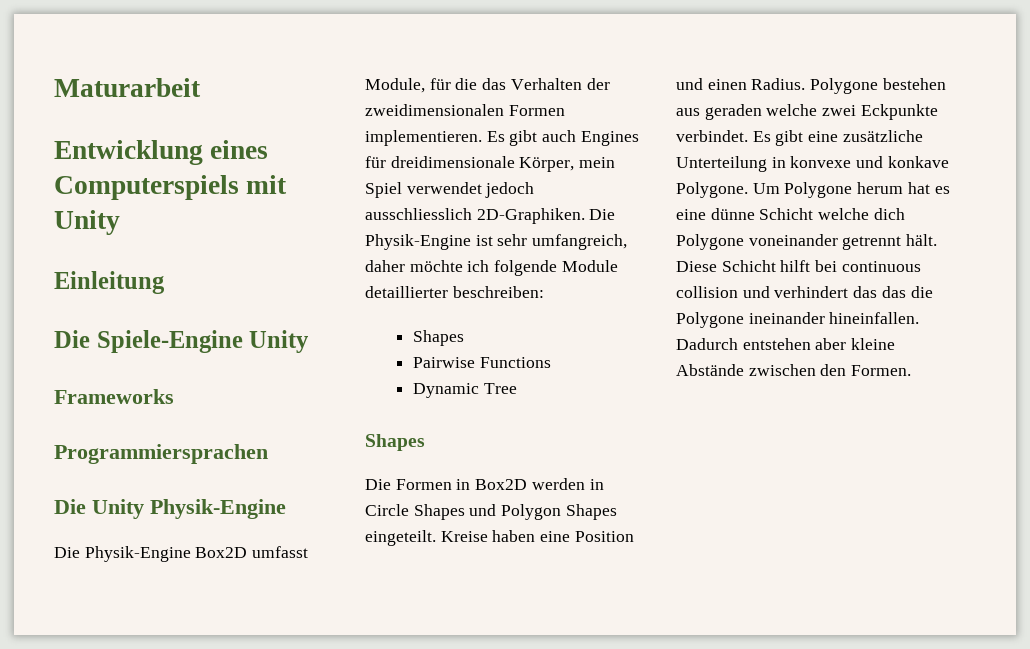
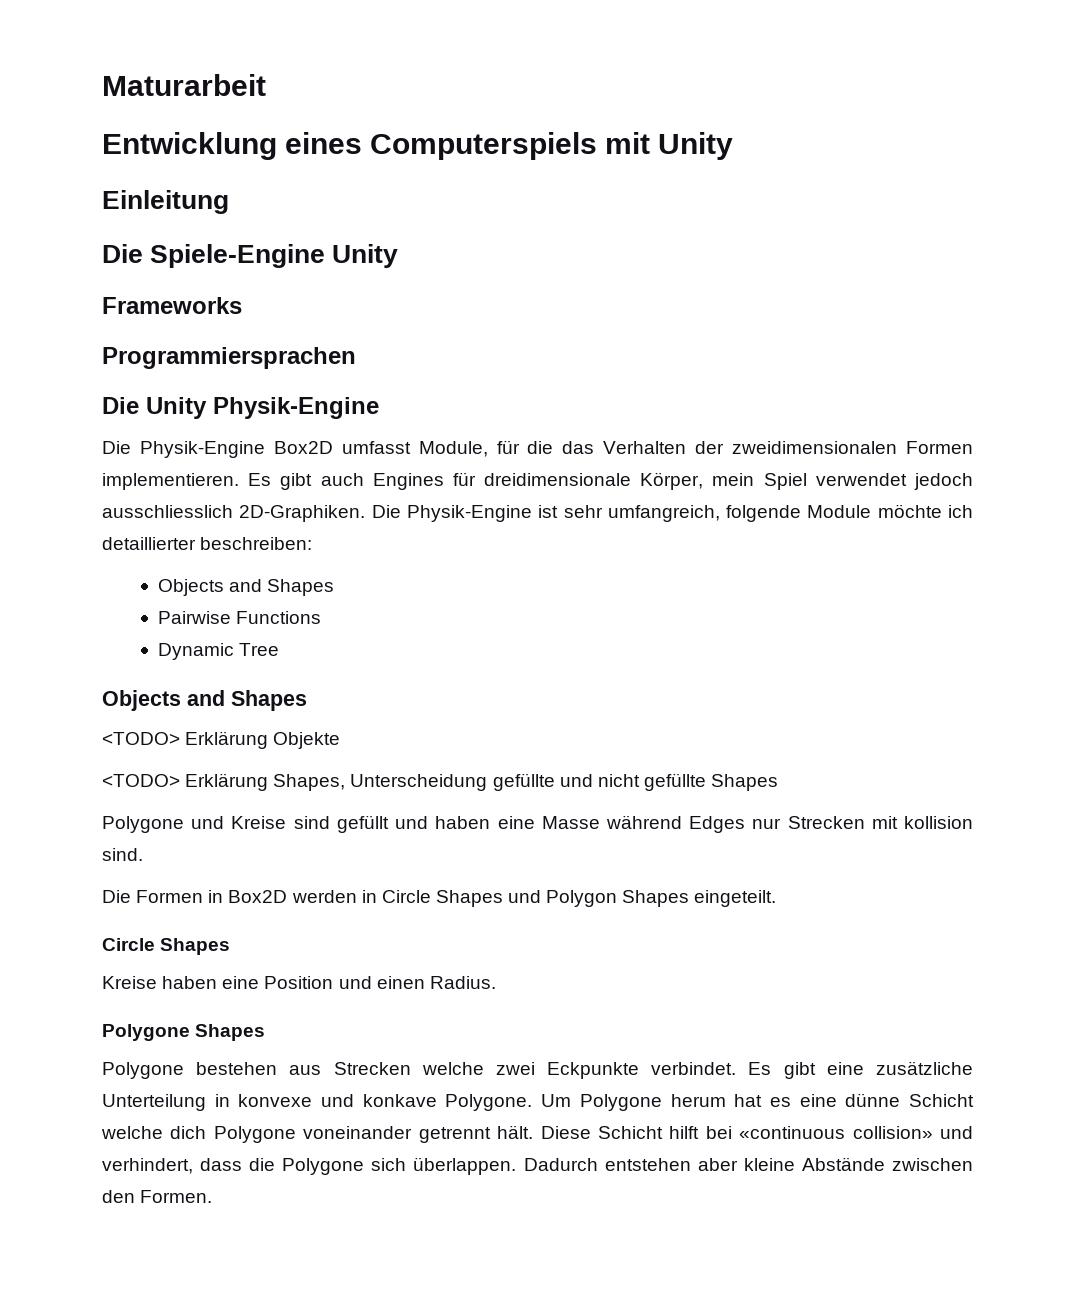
[365,260,618,276] daher möchte ich folgende Module -> [726,504,973,522] folgende Module möchte ich
(544, 292) none -> [158,579,263,596] Objects and
[365,434,425,451] Shapes -> [102,690,307,711] [102,731,341,749] [102,773,779,791] [102,815,973,833] [102,848,143,861] Objects and Shapes // <TODO> Erklärung Objekte // <TODO> Erklärung Shapes, Unterscheidung gefüllte und nicht gefüllte Shapes // Polygone und Kreise sind gefüllt und haben eine Masse während Edges nur Strecken mit kollision sind.
(436, 538) none -> [102,938,231,955] // Circle Shapes //
(806, 84) none -> [102,1024,266,1041] // Polygone Shapes //
[704,104,762,120] geraden -> [333,1062,411,1075] Strecken
[841,261,921,272] [676,286,933,298] [676,312,920,328] continuous collision und verhindert das das die Polygone ineinander hineinfallen. -> [739,1126,973,1139] [102,1157,517,1175] «continuous collision» und verhindert, dass die Polygone sich überlappen.

